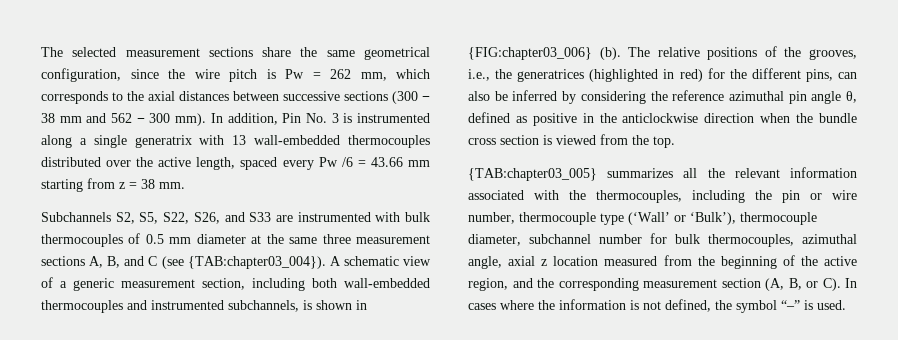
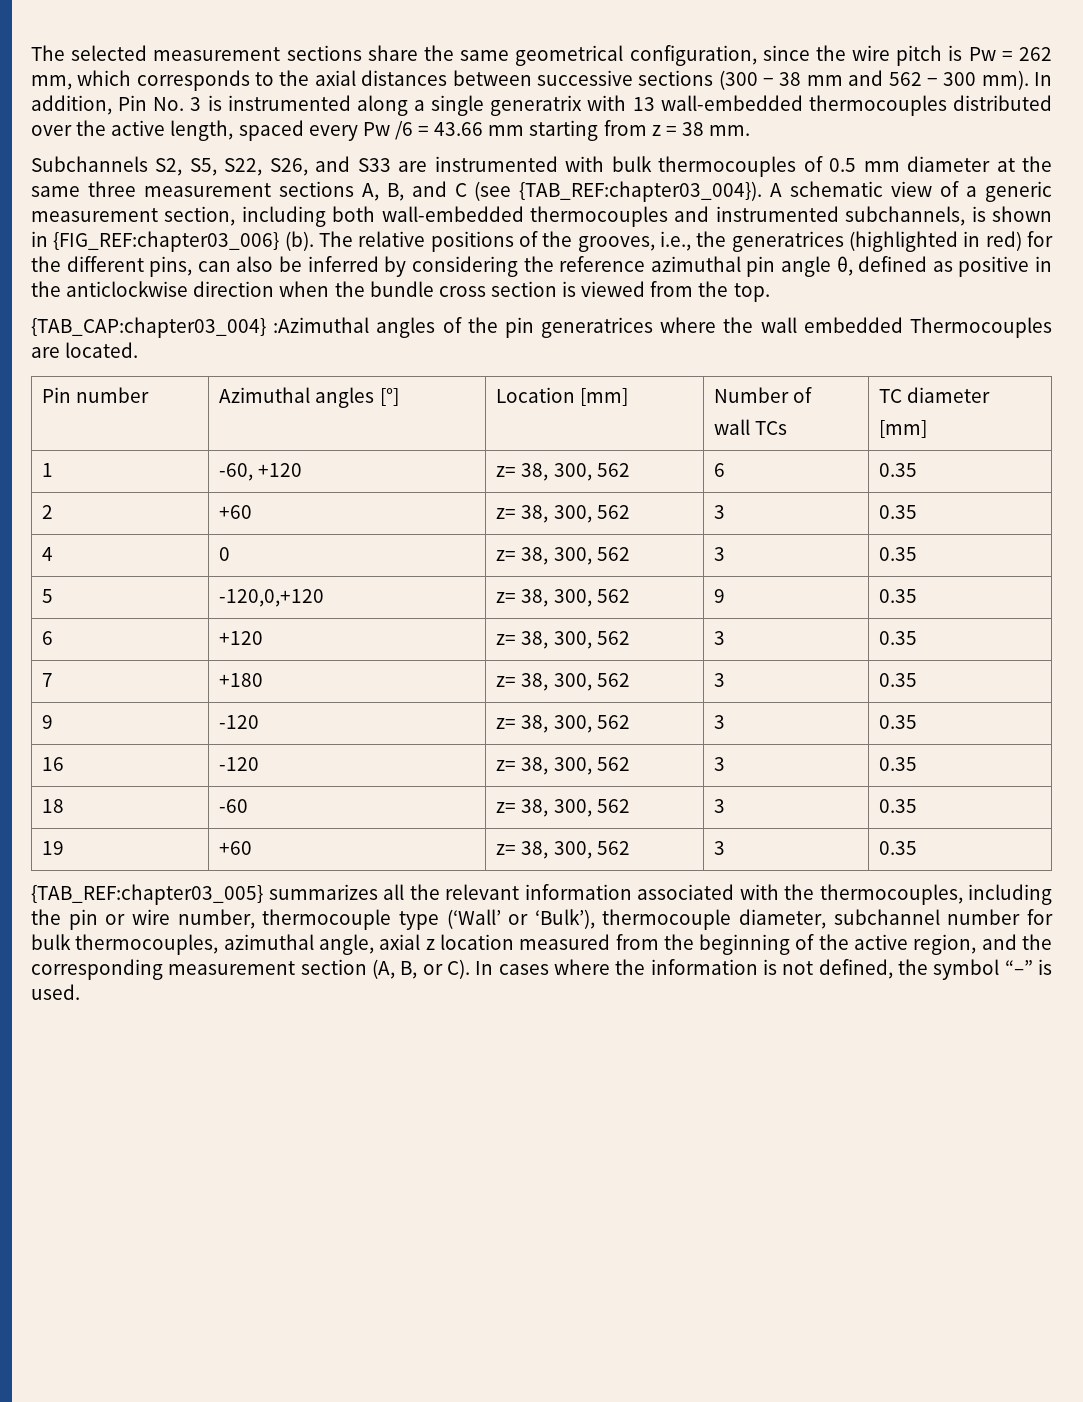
[187,256,326,269] {TAB:chapter03_004}). -> [519,181,763,202] {TAB_REF:chapter03_004}).
[468,47,592,60] {FIG:chapter03_006} -> [53,231,280,252] {FIG_REF:chapter03_006}
[468,168,597,181] {TAB:chapter03_005} -> [31,317,1053,338] [31,342,139,358] [42,387,150,403] [219,387,399,408] [496,387,629,406] [714,387,813,403] [714,419,788,435] [879,387,991,403] [879,420,928,438] [42,463,54,477] [219,463,303,481] [496,463,630,481] [714,463,726,477] [879,463,918,477] [42,505,54,519] [219,505,253,519] [496,505,630,523] [714,505,726,519] [879,505,918,519] [42,547,54,561] [219,547,231,561] [496,547,630,565] [714,547,726,561] [879,547,918,561] [42,589,54,603] [219,589,325,607] [496,589,630,607] [714,589,726,603] [879,589,918,603] [42,631,54,645] [219,631,264,645] [496,631,630,649] [714,631,726,645] [879,631,918,645] [42,673,54,687] [219,673,264,687] [496,673,630,691] [714,673,726,687] [879,673,918,687] [42,715,54,729] [219,715,260,729] [496,715,630,733] [714,715,726,729] [879,715,918,729] [42,757,65,771] [219,757,260,771] [496,757,630,775] [714,757,726,771] [879,757,918,771] [42,799,65,813] [219,799,249,813] [496,799,630,817] [714,799,726,813] [879,799,918,813] [42,841,65,855] [219,841,253,855] [496,841,630,859] [714,841,726,855] [879,841,918,855] [31,884,263,905] {TAB_CAP:chapter03_004} :Azimuthal angles of the pin generatrices where the wall embedded Thermocouples are located. // Pin number | Azimuthal angles [°] | Location [mm] | Number of // wall TCs | TC diameter // [mm] // 1 | -60, +120 | z= 38, 300, 562 | 6 | 0.35 // 2 | +60 | z= 38, 300, 562 | 3 | 0.35 // 4 | 0 | z= 38, 300, 562 | 3 | 0.35 // 5 | -120,0,+120 | z= 38, 300, 562 | 9 | 0.35 // 6 | +120 | z= 38, 300, 562 | 3 | 0.35 // 7 | +180 | z= 38, 300, 562 | 3 | 0.35 // 9 | -120 | z= 38, 300, 562 | 3 | 0.35 // 16 | -120 | z= 38, 300, 562 | 3 | 0.35 // 18 | -60 | z= 38, 300, 562 | 3 | 0.35 // 19 | +60 | z= 38, 300, 562 | 3 | 0.35 // {TAB_REF:chapter03_005}

